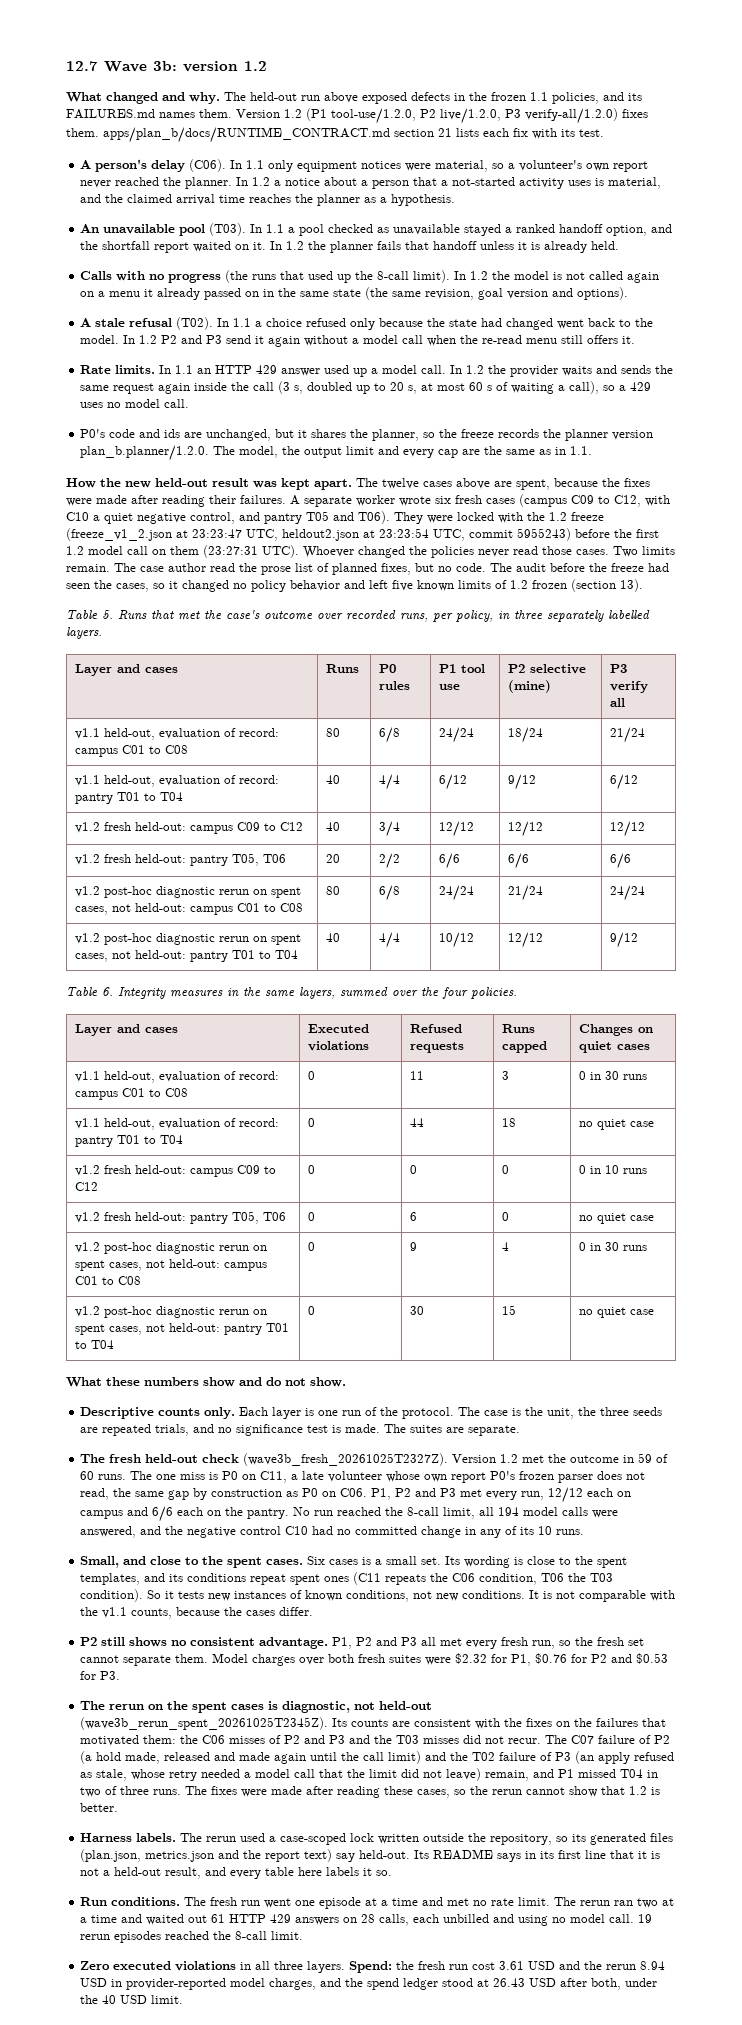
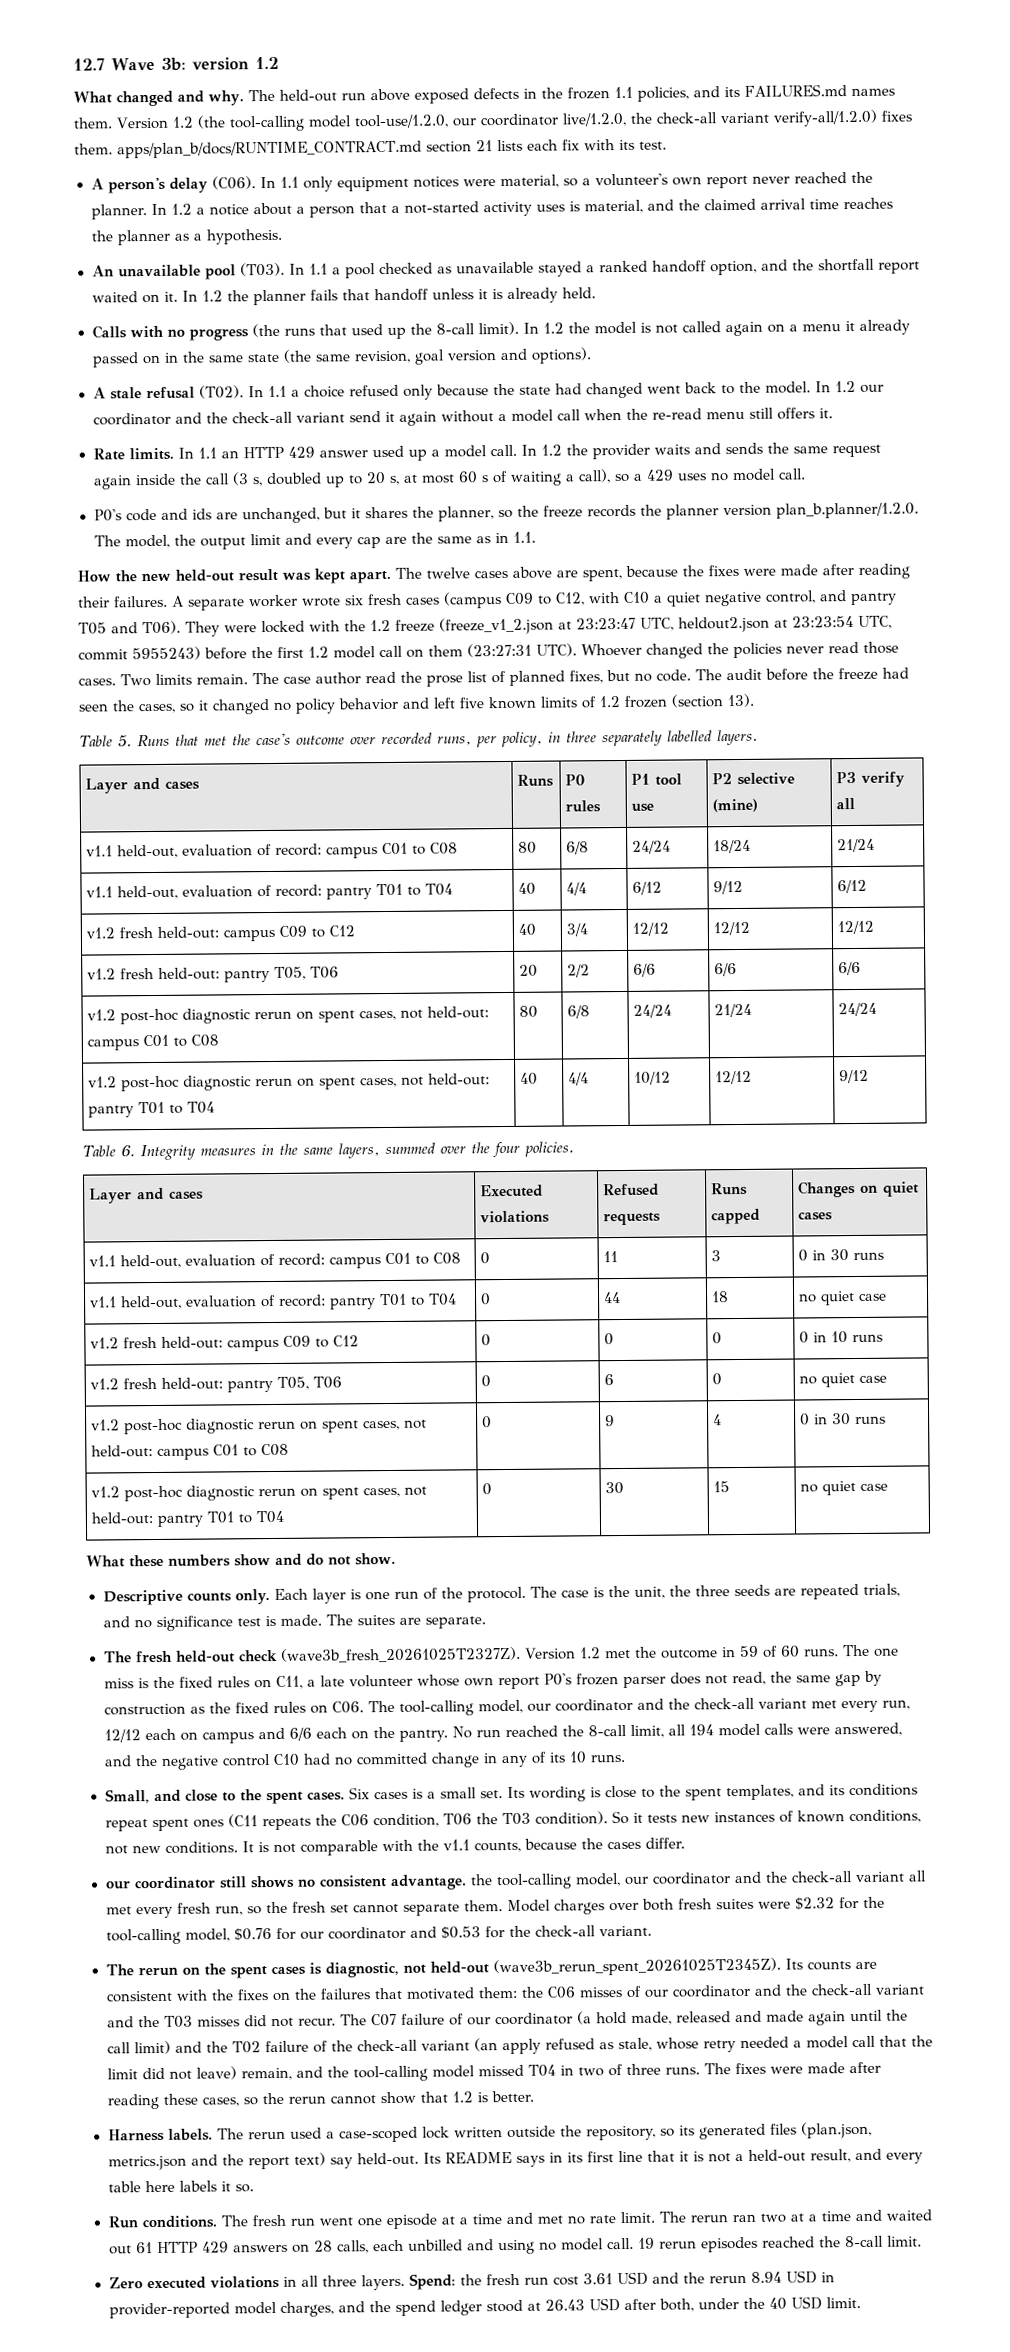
[306,108,521,124] (P1 tool-use/1.2.0, P2 live/1.2.0, P3 -> [196,112,770,132] (the tool-calling model tool-use/1.2.0, our coordinator live/1.2.0, the check-all variant
[161,335,223,344] P2 and P3 -> [859,384,884,393] [92,411,345,426] our coordinator and the check-all variant
[222,1471,239,1480] P0 -> [152,1676,250,1689] the fixed rules
[302,1488,457,1500] P0 on C06. P1, P2 and P3 -> [208,1697,807,1716] the fixed rules on C06. The tool-calling model, our coordinator and the check-all variant
[80,1637,98,1646] P2 -> [105,1876,216,1890] our coordinator
[332,1637,418,1649] P1, P2 and P3 -> [469,1871,905,1890] the tool-calling model, our coordinator and the check-all variant
[511,1653,669,1666] [80,1671,121,1680] P1, $0.76 for P2 and $0.53 for P3. -> [862,1896,885,1908] [105,1925,652,1945] the tool-calling model, $0.76 for our coordinator and $0.53 for the check-all variant.
[284,1735,346,1744] P2 and P3 -> [643,1983,925,1998] our coordinator and the check-all variant
[654,1735,671,1744] P2 -> [467,2012,574,2026] our coordinator
[555,1752,572,1761] P3 -> [330,2039,470,2052] the check-all variant
[558,1769,575,1778] P1 -> [326,2065,475,2082] the tool-calling model

